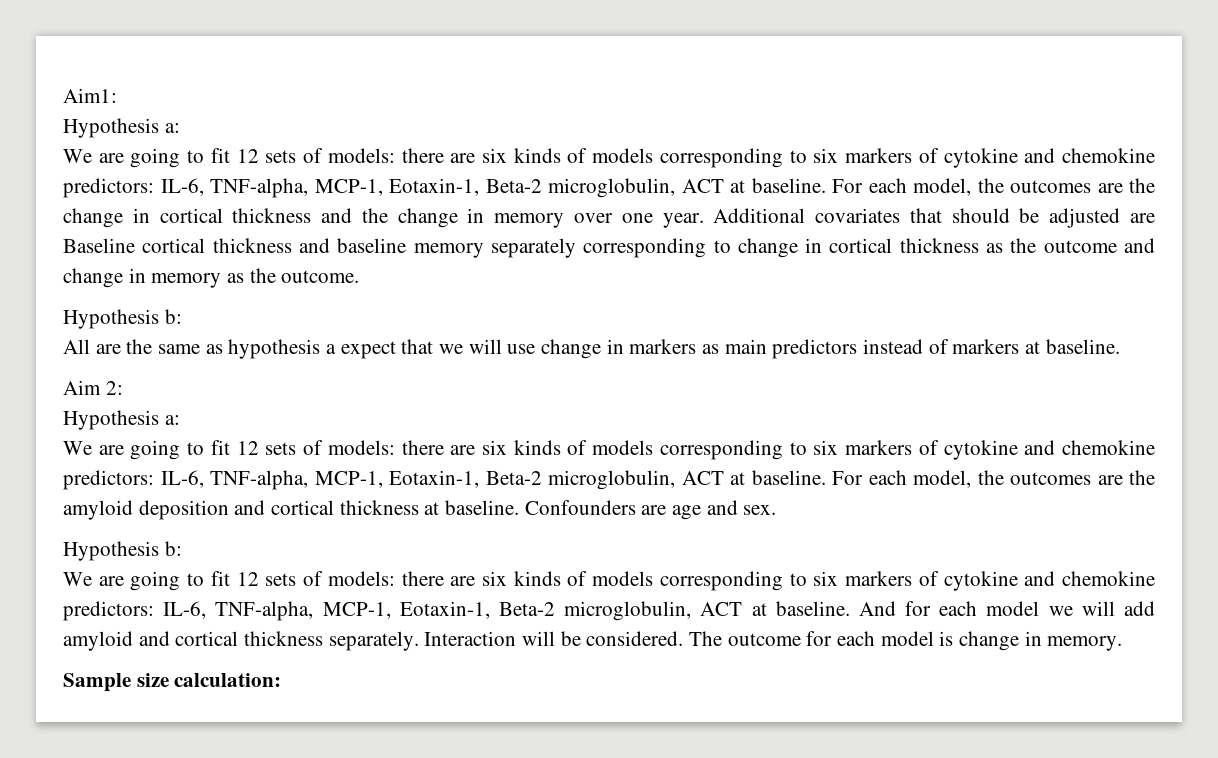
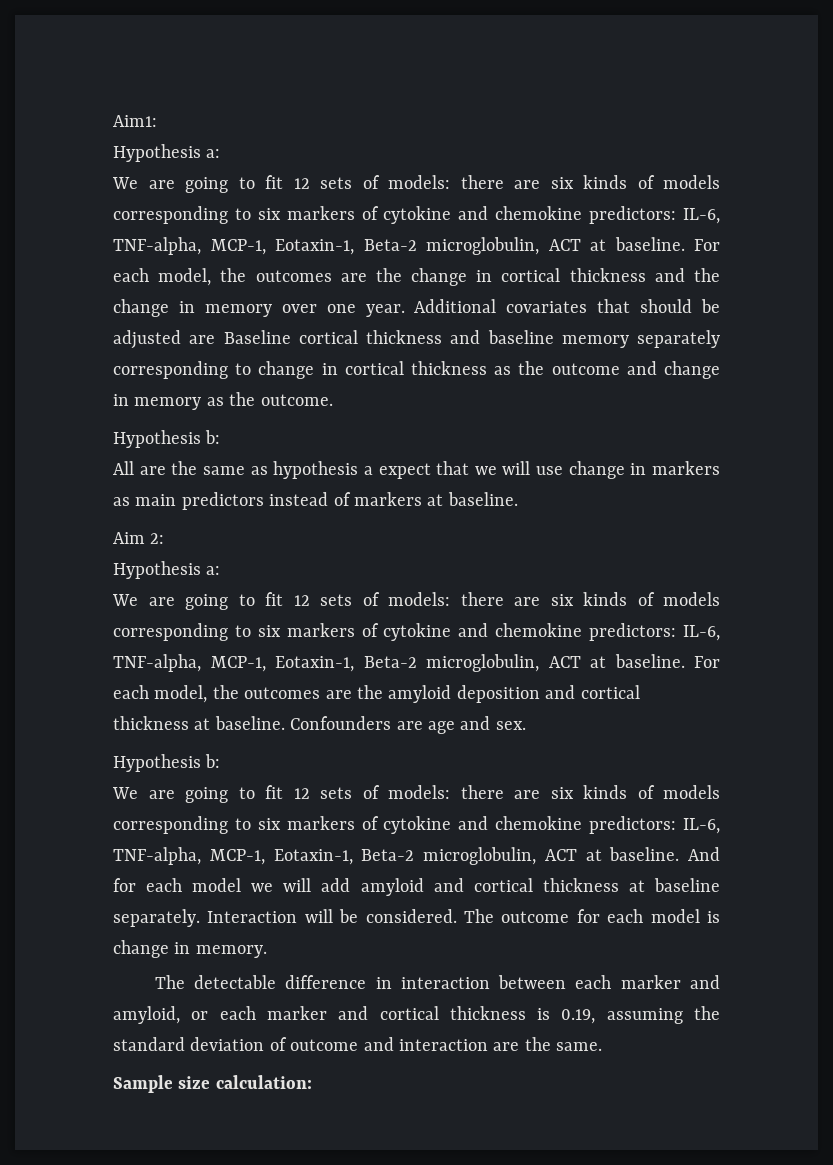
(324, 638) none -> [628,878,721,892] at baseline
(1123, 643) none -> [154,975,720,989] [113,1006,720,1024] [113,1037,603,1051] // The detectable difference in interaction between each marker and amyloid, or each marker and cortical thickness is 0.19, assuming the standard deviation of outcome and interaction are the same.

